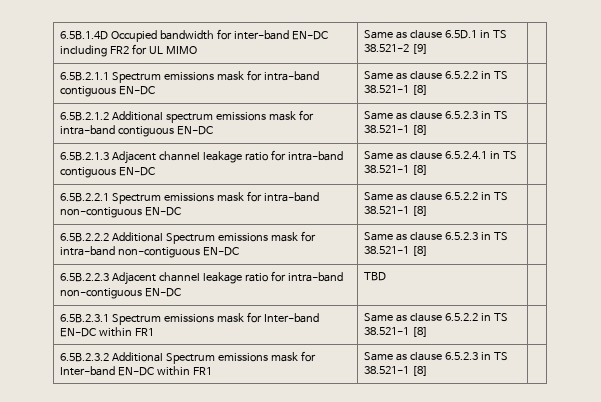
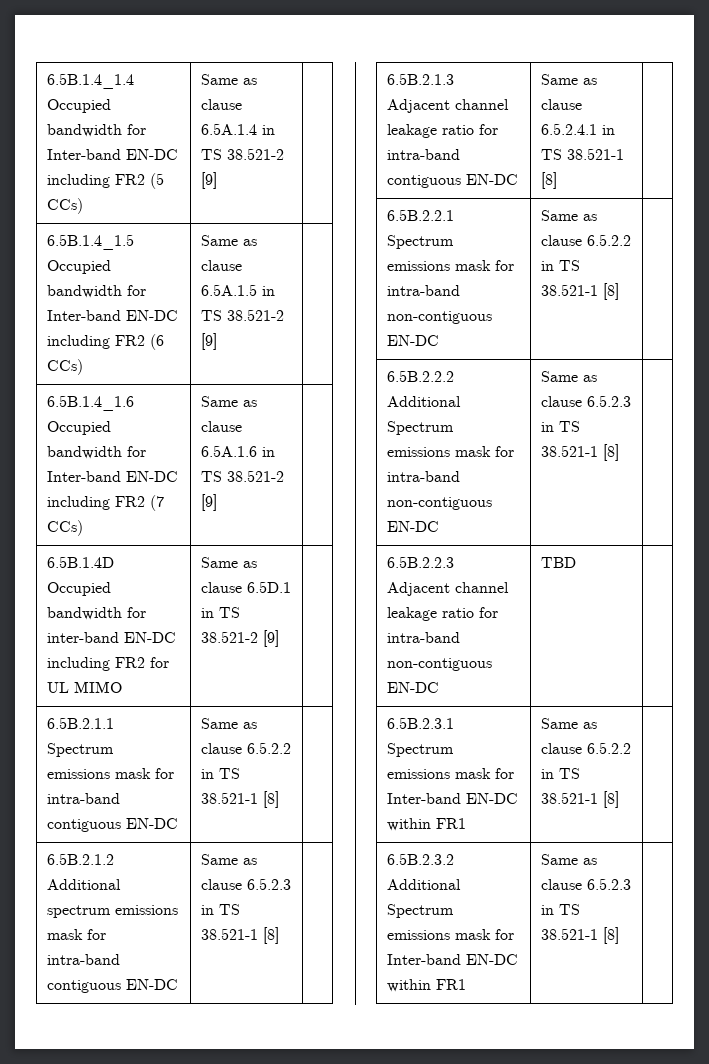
(60, 35) none -> [46,73,134,89] [46,99,111,113] [46,124,146,137] [46,149,178,160] [46,173,164,189] [46,198,83,214] [200,74,257,85] [200,99,242,110] [200,123,275,135] [200,148,284,160] [200,172,217,189] [46,234,134,250] [46,260,111,274] [46,285,146,298] [46,310,178,321] [46,334,164,350] [46,359,83,375] [200,235,257,246] [200,260,242,271] [200,284,275,296] [200,309,284,321] [200,333,217,350] [46,395,134,411] [46,421,111,435] [46,446,146,459] [46,471,178,482] [46,495,164,511] [46,520,83,536] [200,396,257,407] [200,421,242,432] [200,445,275,457] [200,470,284,482] [200,494,217,511] 6.5B.1.4_1.4 Occupied bandwidth for Inter-band EN-DC including FR2 (5 CCs) | Same as clause 6.5A.1.4 in TS 38.521-2 [9] | // 6.5B.1.4_1.5 Occupied bandwidth for Inter-band EN-DC including FR2 (6 CCs) | Same as clause 6.5A.1.5 in TS 38.521-2 [9] | // 6.5B.1.4_1.6 Occupied bandwidth for Inter-band EN-DC including FR2 (7 CCs) | Same as clause 6.5A.1.6 in TS 38.521-2 [9] | //

